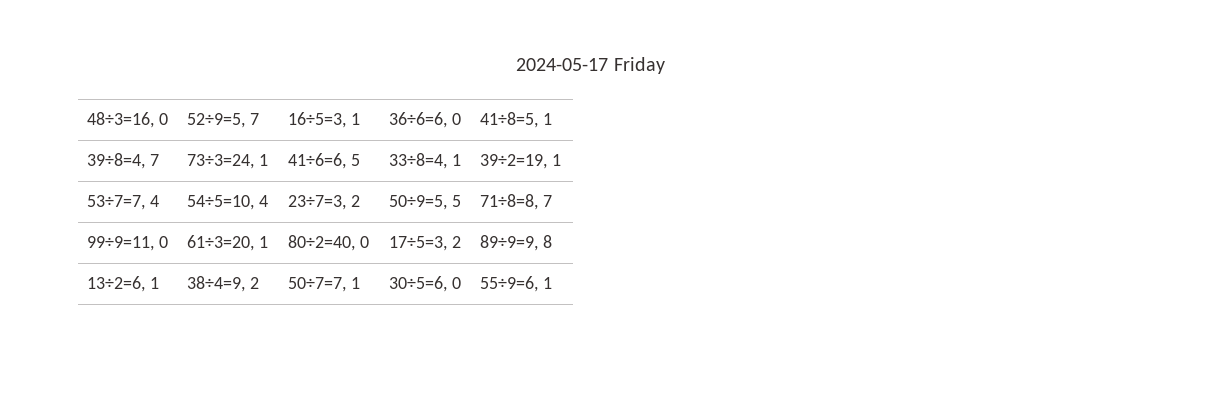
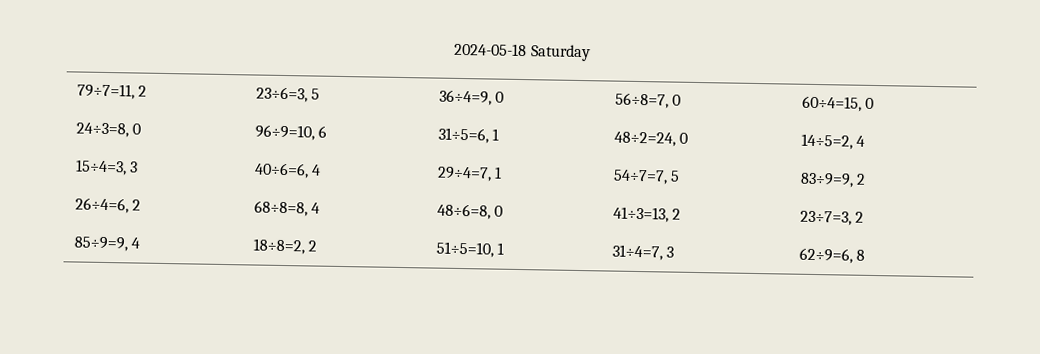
[516,57,665,74] [86,112,168,128] [186,113,259,128] [287,112,360,128] [388,112,461,128] [479,112,552,128] [86,153,159,169] [186,154,268,169] [287,153,360,169] [388,153,461,169] [479,154,561,169] [86,195,159,210] [186,195,268,210] [287,195,360,210] [388,195,461,210] [479,194,552,210] [86,236,168,251] [186,235,268,251] [287,235,369,251] [388,236,461,251] [479,235,552,251] [86,276,159,292] [186,276,259,292] [287,277,360,292] [388,276,461,292] [479,276,552,292] 2024-05-17 Friday // 48÷3=16, 0 | 52÷9=5, 7 | 16÷5=3, 1 | 36÷6=6, 0 | 41÷8=5, 1 // 39÷8=4, 7 | 73÷3=24, 1 | 41÷6=6, 5 | 33÷8=4, 1 | 39÷2=19, 1 // 53÷7=7, 4 | 54÷5=10, 4 | 23÷7=3, 2 | 50÷9=5, 5 | 71÷8=8, 7 // 99÷9=11, 0 | 61÷3=20, 1 | 80÷2=40, 0 | 17÷5=3, 2 | 89÷9=9, 8 // 13÷2=6, 1 | 38÷4=9, 2 | 50÷7=7, 1 | 30÷5=6, 0 | 55÷9=6, 1 -> [454,42,591,62] [76,83,148,100] [255,86,321,103] [438,89,505,106] [614,92,682,109] [801,95,875,112] [75,122,142,138] [254,124,328,141] [437,127,500,144] [613,131,689,147] [800,133,866,150] [74,159,139,176] [253,162,322,179] [436,166,503,182] [612,169,681,185] [799,172,867,188] [74,197,142,214] [253,200,321,217] [436,203,504,220] [612,206,682,223] [799,210,865,226] [73,236,141,252] [252,238,318,255] [435,241,505,258] [611,244,675,261] [798,247,866,264] 2024-05-18 Saturday // 79÷7=11, 2 | 23÷6=3, 5 | 36÷4=9, 0 | 56÷8=7, 0 | 60÷4=15, 0 // 24÷3=8, 0 | 96÷9=10, 6 | 31÷5=6, 1 | 48÷2=24, 0 | 14÷5=2, 4 // 15÷4=3, 3 | 40÷6=6, 4 | 29÷4=7, 1 | 54÷7=7, 5 | 83÷9=9, 2 // 26÷4=6, 2 | 68÷8=8, 4 | 48÷6=8, 0 | 41÷3=13, 2 | 23÷7=3, 2 // 85÷9=9, 4 | 18÷8=2, 2 | 51÷5=10, 1 | 31÷4=7, 3 | 62÷9=6, 8

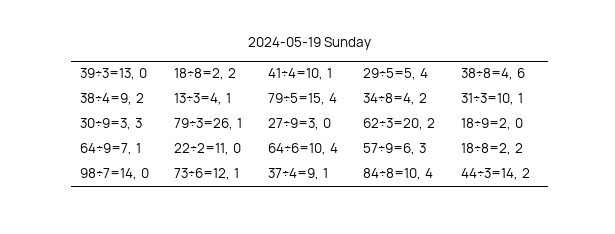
[454,42,591,62] [76,83,148,100] [255,86,321,103] [438,89,505,106] [614,92,682,109] [801,95,875,112] [75,122,142,138] [254,124,328,141] [437,127,500,144] [613,131,689,147] [800,133,866,150] [74,159,139,176] [253,162,322,179] [436,166,503,182] [612,169,681,185] [799,172,867,188] [74,197,142,214] [253,200,321,217] [436,203,504,220] [612,206,682,223] [799,210,865,226] [73,236,141,252] 2024-05-18 Saturday // 79÷7=11, 2 | 23÷6=3, 5 | 36÷4=9, 0 | 56÷8=7, 0 | 60÷4=15, 0 // 24÷3=8, 0 | 96÷9=10, 6 | 31÷5=6, 1 | 48÷2=24, 0 | 14÷5=2, 4 // 15÷4=3, 3 | 40÷6=6, 4 | 29÷4=7, 1 | 54÷7=7, 5 | 83÷9=9, 2 // 26÷4=6, 2 | 68÷8=8, 4 | 48÷6=8, 0 | 41÷3=13, 2 | 23÷7=3, 2 // 85÷9=9, 4 -> [247,37,372,50] [80,68,147,80] 2024-05-19 Sunday // 39÷3=13, 0
[435,241,505,258] [611,244,675,261] [798,247,866,264] 51÷5=10, 1 | 31÷4=7, 3 | 62÷9=6, 8 -> [268,68,332,80] [363,68,428,80] [461,68,525,80] [80,93,144,105] [174,93,231,105] [268,93,337,105] [363,93,427,105] [461,93,523,105] [80,118,142,130] [174,118,242,130] [268,118,331,130] [363,118,435,130] [461,118,523,130] [80,143,141,155] [174,143,241,155] [268,143,338,155] [363,143,426,155] [461,143,523,155] [80,168,149,180] [174,168,239,180] [268,168,328,180] [363,168,433,180] [461,168,530,180] 41÷4=10, 1 | 29÷5=5, 4 | 38÷8=4, 6 // 38÷4=9, 2 | 13÷3=4, 1 | 79÷5=15, 4 | 34÷8=4, 2 | 31÷3=10, 1 // 30÷9=3, 3 | 79÷3=26, 1 | 27÷9=3, 0 | 62÷3=20, 2 | 18÷9=2, 0 // 64÷9=7, 1 | 22÷2=11, 0 | 64÷6=10, 4 | 57÷9=6, 3 | 18÷8=2, 2 // 98÷7=14, 0 | 73÷6=12, 1 | 37÷4=9, 1 | 84÷8=10, 4 | 44÷3=14, 2

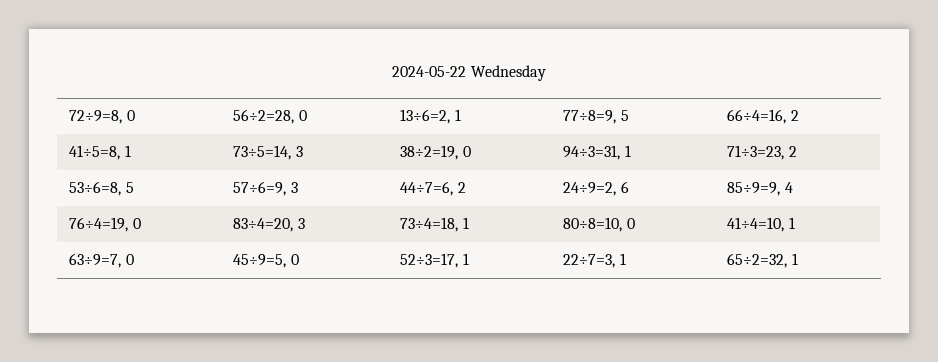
[247,37,372,50] [80,68,147,80] [174,68,236,80] [268,68,332,80] [363,68,428,80] [461,68,525,80] [80,93,144,105] [174,93,231,105] [268,93,337,105] [363,93,427,105] [461,93,523,105] [80,118,142,130] [174,118,242,130] [268,118,331,130] [363,118,435,130] [461,118,523,130] [80,143,141,155] [174,143,241,155] [268,143,338,155] [363,143,426,155] [461,143,523,155] [80,168,149,180] [174,168,239,180] [268,168,328,180] [363,168,433,180] [461,168,530,180] 2024-05-19 Sunday // 39÷3=13, 0 | 18÷8=2, 2 | 41÷4=10, 1 | 29÷5=5, 4 | 38÷8=4, 6 // 38÷4=9, 2 | 13÷3=4, 1 | 79÷5=15, 4 | 34÷8=4, 2 | 31÷3=10, 1 // 30÷9=3, 3 | 79÷3=26, 1 | 27÷9=3, 0 | 62÷3=20, 2 | 18÷9=2, 0 // 64÷9=7, 1 | 22÷2=11, 0 | 64÷6=10, 4 | 57÷9=6, 3 | 18÷8=2, 2 // 98÷7=14, 0 | 73÷6=12, 1 | 37÷4=9, 1 | 84÷8=10, 4 | 44÷3=14, 2 -> [392,65,546,81] [69,110,135,124] [233,109,307,124] [400,109,461,124] [563,110,629,124] [727,109,799,124] [69,145,131,160] [233,145,303,160] [400,145,471,160] [563,145,631,160] [727,145,797,160] [69,181,134,196] [233,181,298,196] [400,181,466,196] [563,181,629,196] [727,182,793,196] [69,217,141,232] [233,218,305,232] [400,217,469,232] [563,217,635,232] [727,217,795,232] [69,253,134,268] [233,254,299,268] [400,253,469,268] [563,253,626,268] [727,253,798,268] 2024-05-22 Wednesday // 72÷9=8, 0 | 56÷2=28, 0 | 13÷6=2, 1 | 77÷8=9, 5 | 66÷4=16, 2 // 41÷5=8, 1 | 73÷5=14, 3 | 38÷2=19, 0 | 94÷3=31, 1 | 71÷3=23, 2 // 53÷6=8, 5 | 57÷6=9, 3 | 44÷7=6, 2 | 24÷9=2, 6 | 85÷9=9, 4 // 76÷4=19, 0 | 83÷4=20, 3 | 73÷4=18, 1 | 80÷8=10, 0 | 41÷4=10, 1 // 63÷9=7, 0 | 45÷9=5, 0 | 52÷3=17, 1 | 22÷7=3, 1 | 65÷2=32, 1

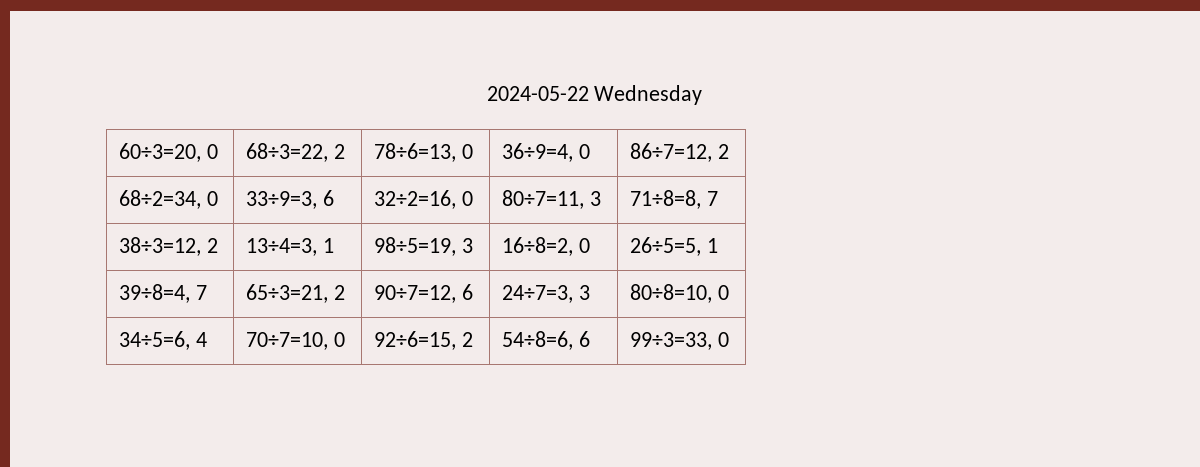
[69,110,135,124] [233,109,307,124] [400,109,461,124] [563,110,629,124] [727,109,799,124] [69,145,131,160] [233,145,303,160] [400,145,471,160] [563,145,631,160] [727,145,797,160] [69,181,134,196] [233,181,298,196] [400,181,466,196] [563,181,629,196] [727,182,793,196] [69,217,141,232] [233,218,305,232] [400,217,469,232] 72÷9=8, 0 | 56÷2=28, 0 | 13÷6=2, 1 | 77÷8=9, 5 | 66÷4=16, 2 // 41÷5=8, 1 | 73÷5=14, 3 | 38÷2=19, 0 | 94÷3=31, 1 | 71÷3=23, 2 // 53÷6=8, 5 | 57÷6=9, 3 | 44÷7=6, 2 | 24÷9=2, 6 | 85÷9=9, 4 // 76÷4=19, 0 | 83÷4=20, 3 | 73÷4=18, 1 -> [119,143,218,162] [246,143,345,162] [374,143,473,162] [502,143,590,162] [630,143,729,162] [119,190,218,209] [246,190,334,209] [374,190,473,209] [502,190,601,209] [630,190,718,209] [119,237,218,256] [246,238,334,256] [374,237,473,256] [502,237,590,256] [630,237,718,256] [119,284,207,303] [246,284,345,303] [374,284,473,303] [502,285,590,303] 60÷3=20, 0 | 68÷3=22, 2 | 78÷6=13, 0 | 36÷9=4, 0 | 86÷7=12, 2 // 68÷2=34, 0 | 33÷9=3, 6 | 32÷2=16, 0 | 80÷7=11, 3 | 71÷8=8, 7 // 38÷3=12, 2 | 13÷4=3, 1 | 98÷5=19, 3 | 16÷8=2, 0 | 26÷5=5, 1 // 39÷8=4, 7 | 65÷3=21, 2 | 90÷7=12, 6 | 24÷7=3, 3
[727,217,795,232] [69,253,134,268] [233,254,299,268] [400,253,469,268] [563,253,626,268] [727,253,798,268] | 41÷4=10, 1 // 63÷9=7, 0 | 45÷9=5, 0 | 52÷3=17, 1 | 22÷7=3, 1 | 65÷2=32, 1 -> [119,331,207,350] [246,332,345,350] [374,331,473,350] [502,331,590,350] [630,332,729,350] // 34÷5=6, 4 | 70÷7=10, 0 | 92÷6=15, 2 | 54÷8=6, 6 | 99÷3=33, 0

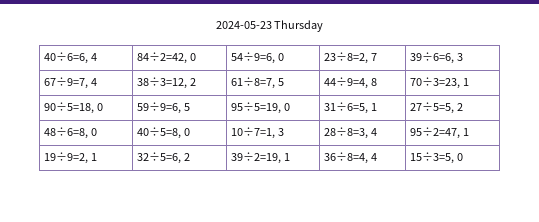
[486,85,703,105] [119,143,218,162] [246,143,345,162] [374,143,473,162] [502,143,590,162] [630,143,729,162] [119,190,218,209] [246,190,334,209] [374,190,473,209] [502,190,601,209] [630,190,718,209] [119,237,218,256] [246,238,334,256] [374,237,473,256] [502,237,590,256] [630,237,718,256] [119,284,207,303] [246,284,345,303] [374,284,473,303] [502,285,590,303] [630,284,729,303] [119,331,207,350] [246,332,345,350] [374,331,473,350] [502,331,590,350] [630,332,729,350] 2024-05-22 Wednesday // 60÷3=20, 0 | 68÷3=22, 2 | 78÷6=13, 0 | 36÷9=4, 0 | 86÷7=12, 2 // 68÷2=34, 0 | 33÷9=3, 6 | 32÷2=16, 0 | 80÷7=11, 3 | 71÷8=8, 7 // 38÷3=12, 2 | 13÷4=3, 1 | 98÷5=19, 3 | 16÷8=2, 0 | 26÷5=5, 1 // 39÷8=4, 7 | 65÷3=21, 2 | 90÷7=12, 6 | 24÷7=3, 3 | 80÷8=10, 0 // 34÷5=6, 4 | 70÷7=10, 0 | 92÷6=15, 2 | 54÷8=6, 6 | 99÷3=33, 0 -> [215,20,324,32] [43,52,97,64] [136,52,196,64] [230,52,284,64] [323,52,377,64] [409,52,463,64] [43,77,97,89] [136,77,196,89] [230,77,284,89] [323,77,377,89] [409,77,469,89] [43,102,103,114] [136,102,190,114] [230,102,290,114] [323,102,377,114] [409,102,463,114] [43,127,97,139] [136,127,190,139] [230,127,284,139] [323,127,377,139] [409,127,469,139] [43,152,97,164] [136,152,190,164] [230,152,290,164] [323,152,377,164] [409,152,463,164] 2024-05-23 Thursday // 40÷6=6, 4 | 84÷2=42, 0 | 54÷9=6, 0 | 23÷8=2, 7 | 39÷6=6, 3 // 67÷9=7, 4 | 38÷3=12, 2 | 61÷8=7, 5 | 44÷9=4, 8 | 70÷3=23, 1 // 90÷5=18, 0 | 59÷9=6, 5 | 95÷5=19, 0 | 31÷6=5, 1 | 27÷5=5, 2 // 48÷6=8, 0 | 40÷5=8, 0 | 10÷7=1, 3 | 28÷8=3, 4 | 95÷2=47, 1 // 19÷9=2, 1 | 32÷5=6, 2 | 39÷2=19, 1 | 36÷8=4, 4 | 15÷3=5, 0

